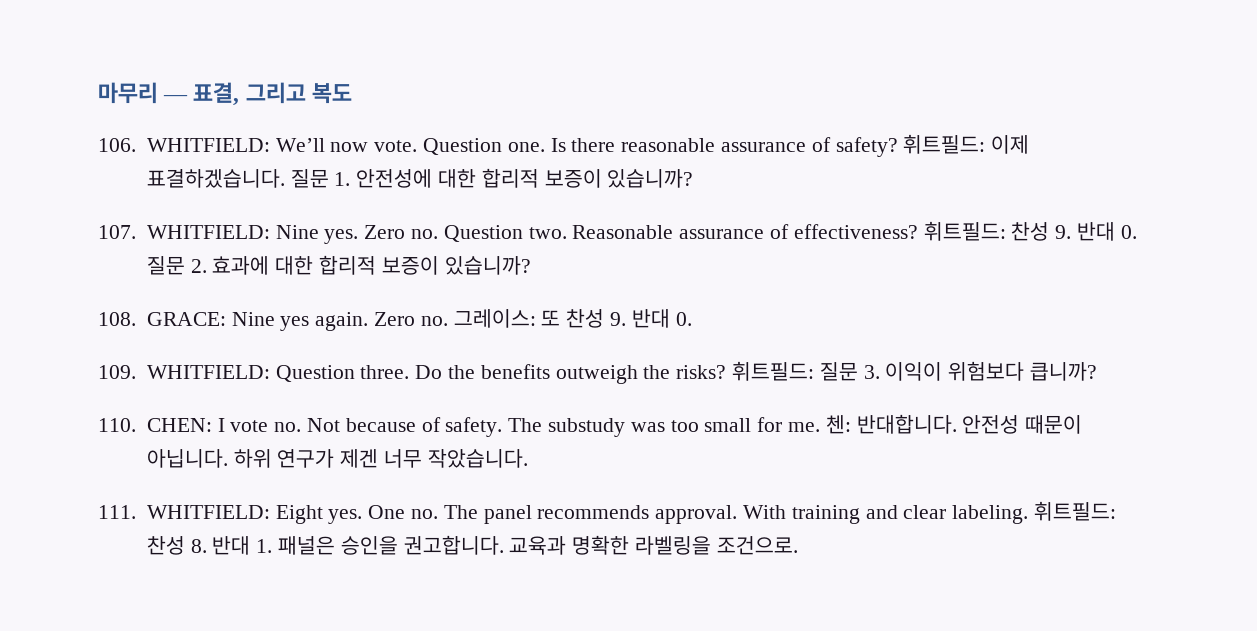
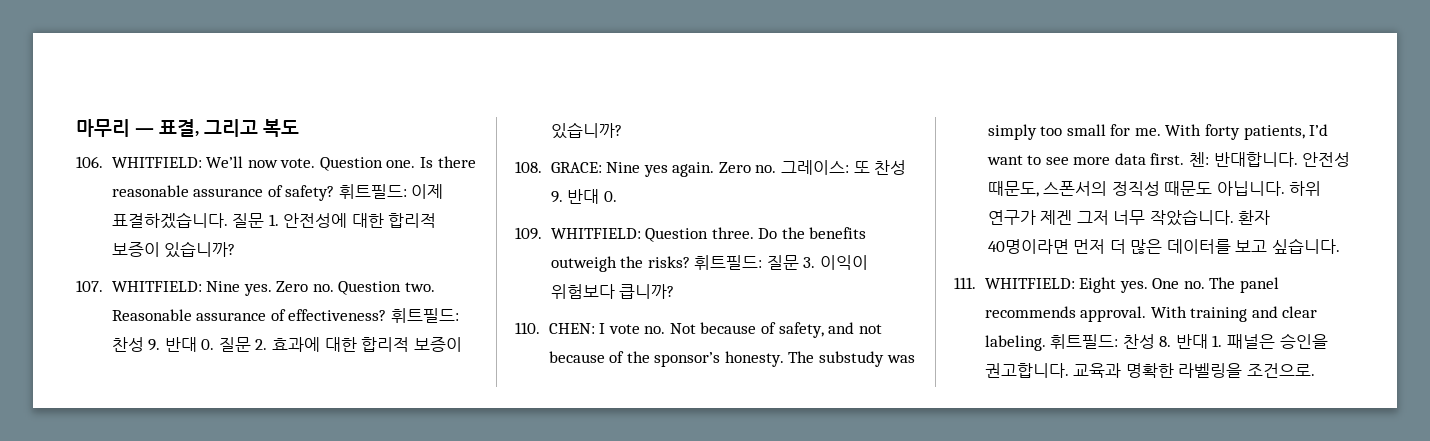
[445,417,503,437] safety. -> [778,322,882,338] [548,351,784,367] safety, and not because of the sponsor’s honesty.
(665, 427) none -> [987,124,1037,140] simply
[825,414,1083,434] 첸: 반대합니다. 안전성 때문이 -> [1165,124,1329,140] [986,152,1351,167] [987,181,1213,197] With forty patients, I’d want to see more data first. 첸: 반대합니다. 안전성 때문도, 스폰서의 정직성 때문도
(379, 458) none -> [1076,210,1109,225] 그저
(528, 458) none -> [1238,210,1271,225] [987,238,1341,254] 환자 40명이라면 먼저 더 많은 데이터를 보고 싶습니다.

